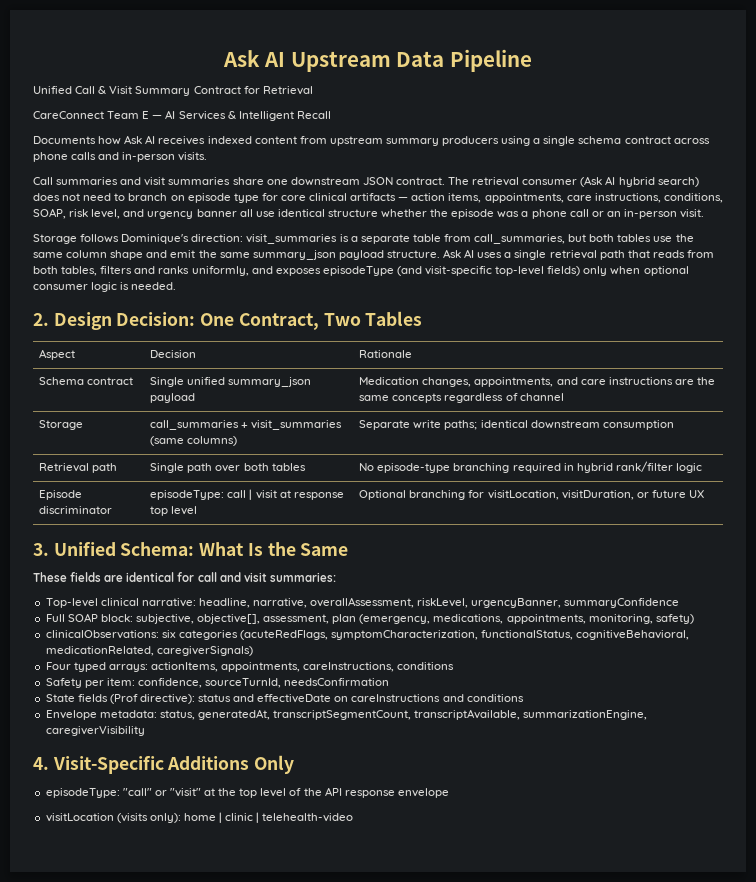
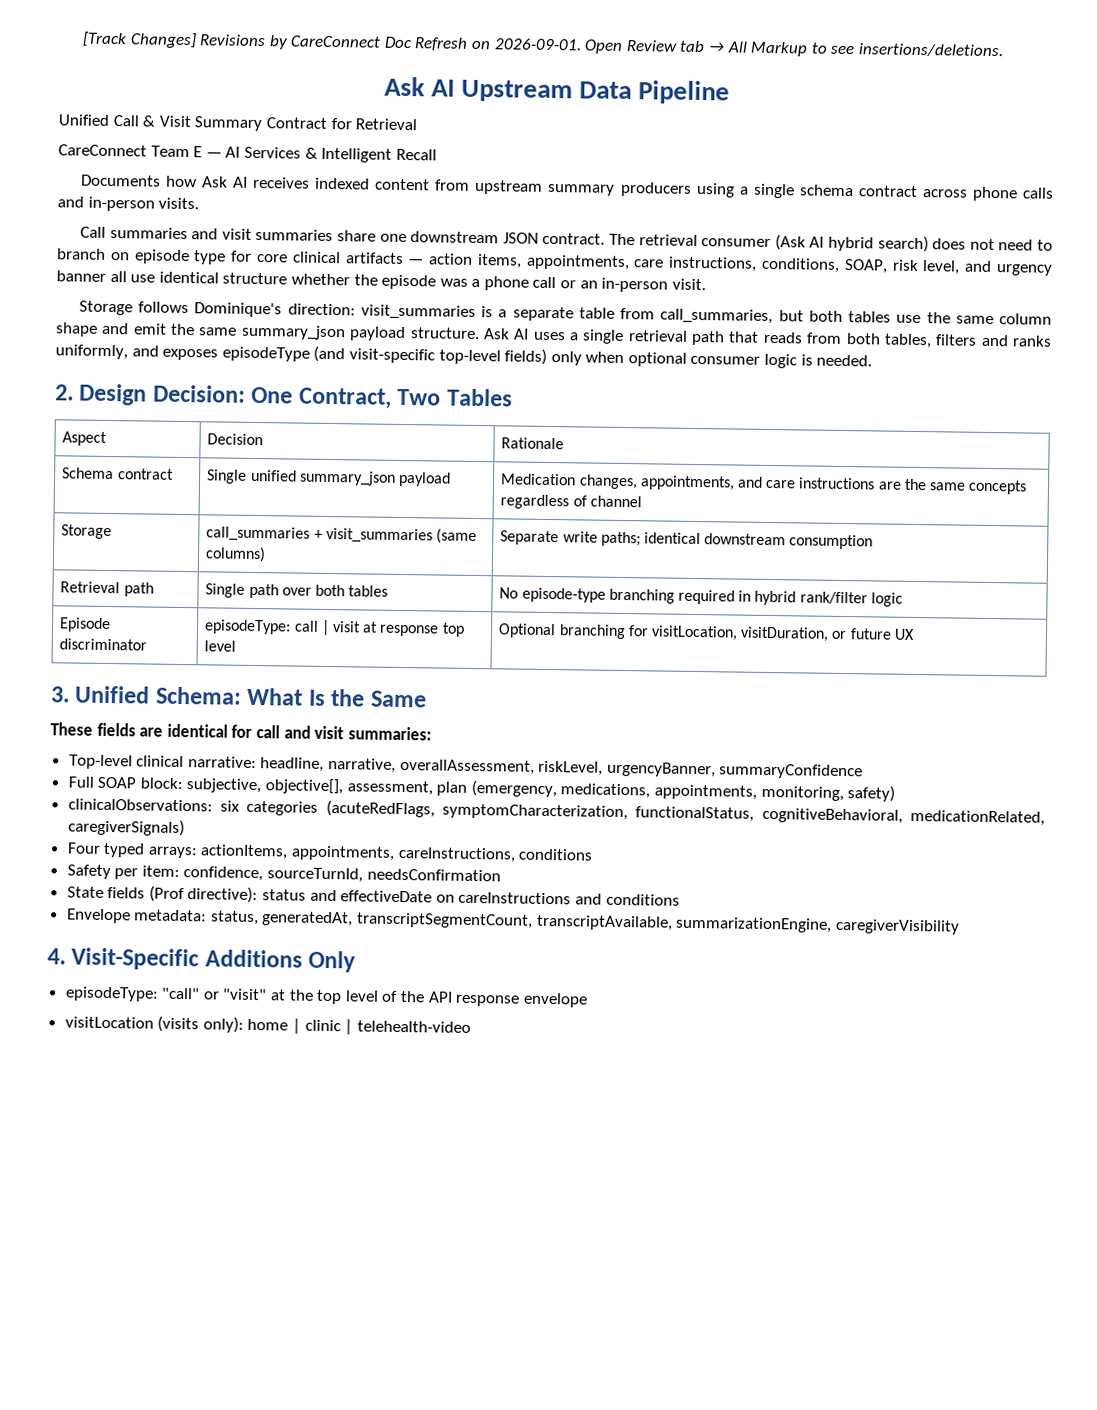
(223, 58) none -> [81,31,1004,58] [Track Changes] Revisions by CareConnect Doc Refresh on 2026-09-01. Open Review tab → All Markup to see insertions/deletions. //

